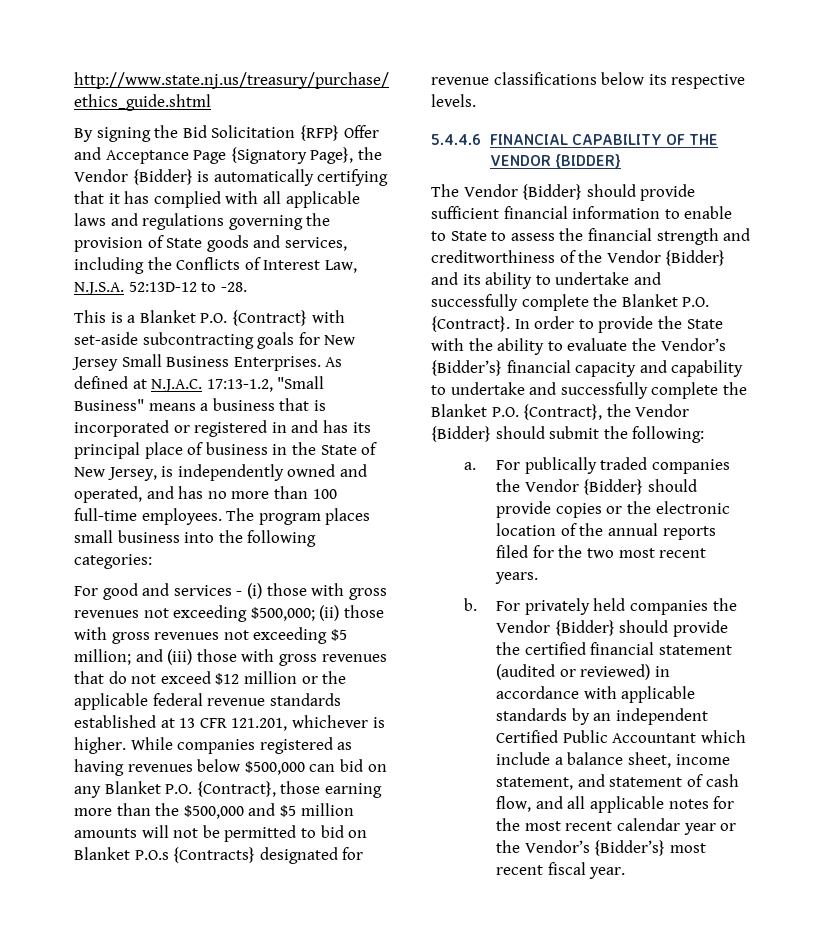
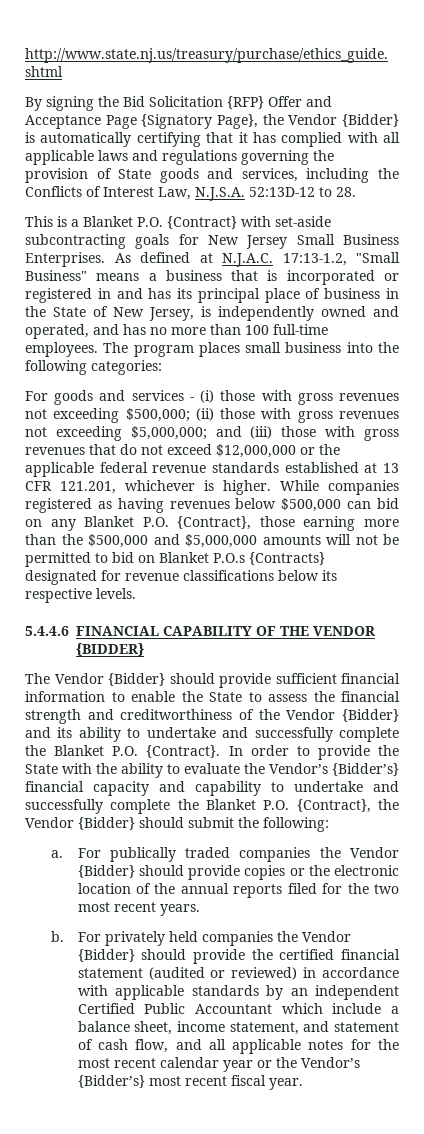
[220,282,247,292] -28. -> [336,187,356,197] 28.
[102,583,138,600] good -> [54,390,94,405] goods
[330,629,347,641] [74,649,131,665] $5 million; -> [130,426,207,440] $5,000,000;
[215,671,297,685] $12 million -> [216,444,296,458] $12,000,000
[279,803,354,817] $5 million -> [185,534,257,548] $5,000,000
[431,231,446,241] to -> [181,691,203,702] the

